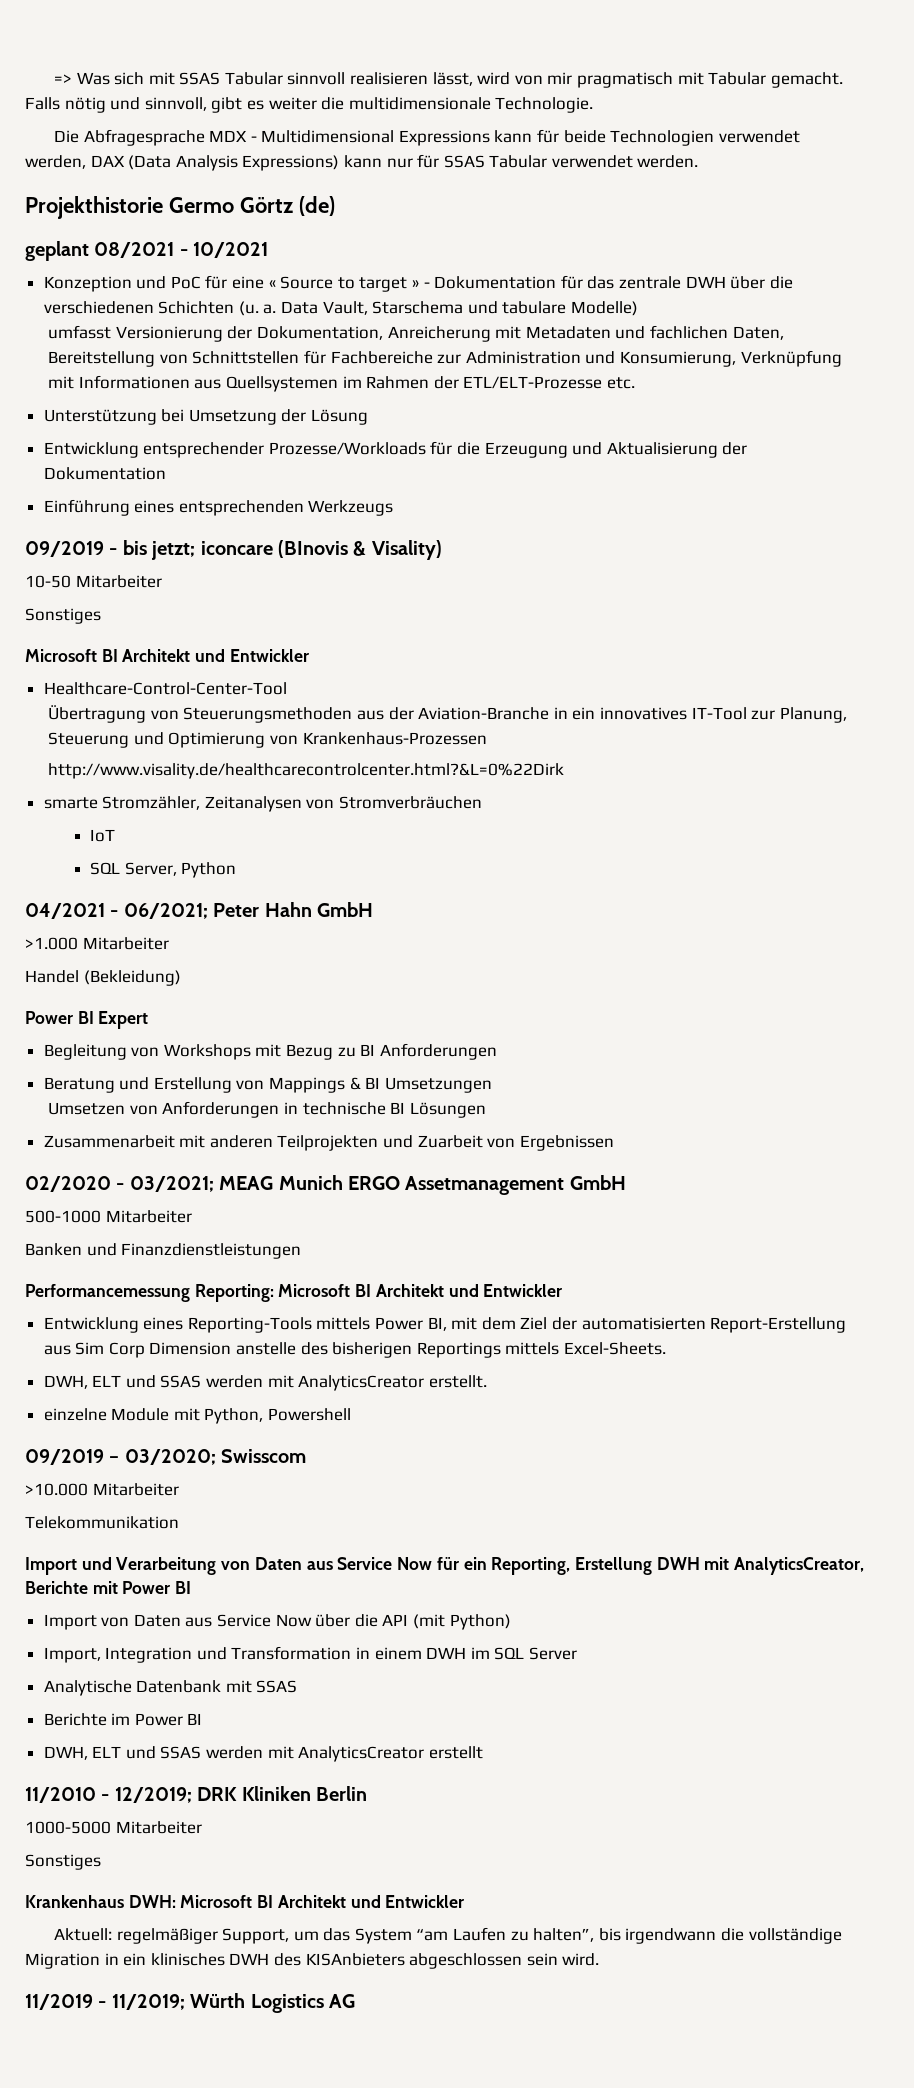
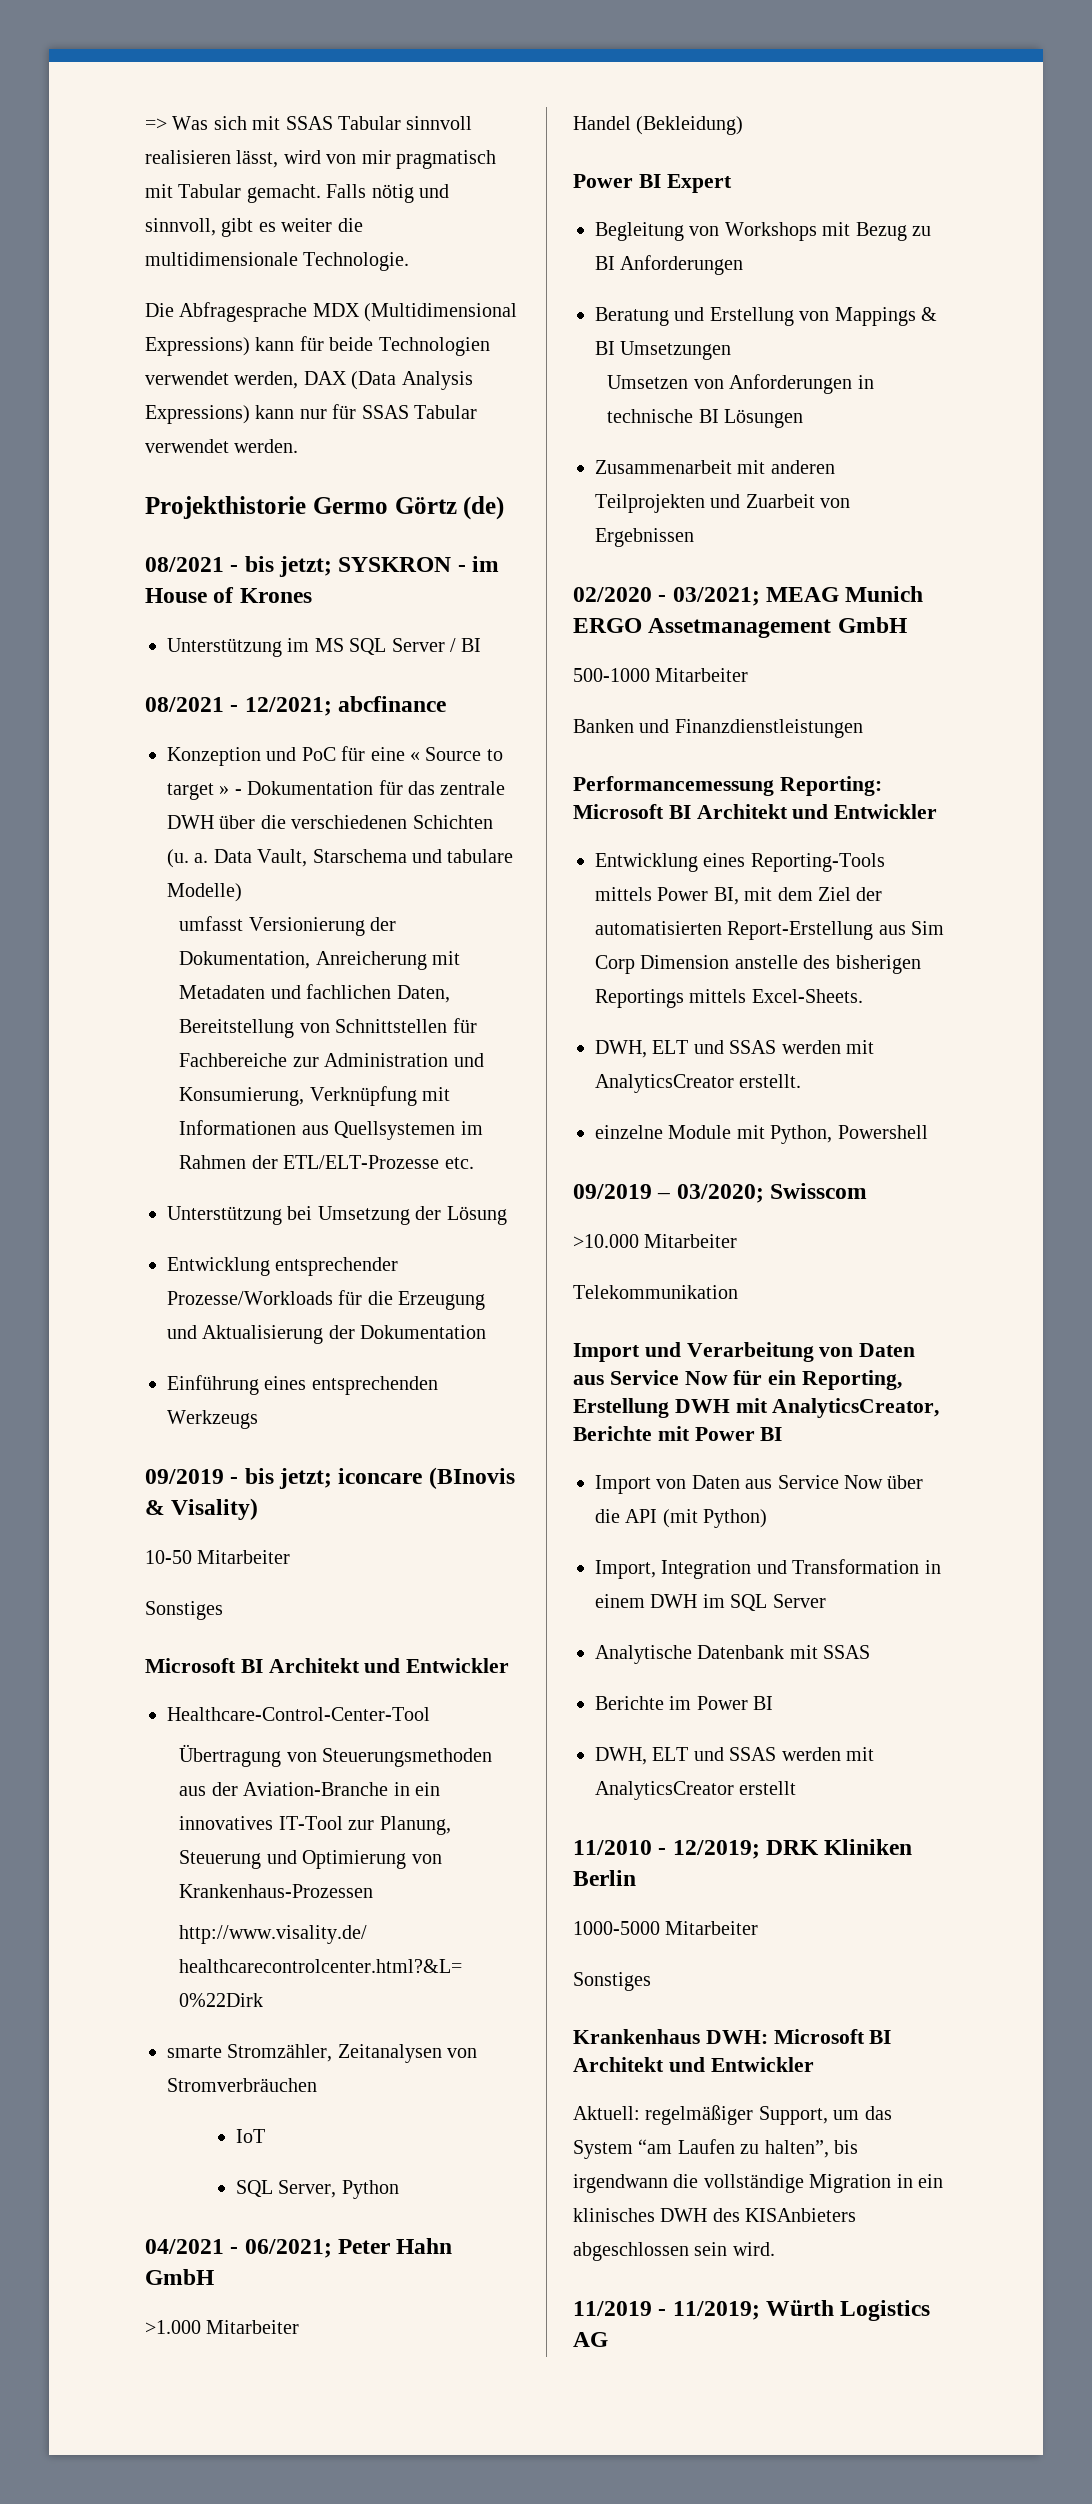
[250,130,490,146] - Multidimensional Expressions -> [364,303,518,322] [145,337,250,356] (Multidimensional Expressions)
[25,241,269,261] geplant 08/2021 - 10/2021 -> [145,556,500,577] [145,587,312,603] [167,638,482,657] [145,696,447,716] 08/2021 - bis jetzt; SYSKRON - im House of Krones // Unterstützung im MS SQL Server / BI // 08/2021 - 12/2021; abcfinance

